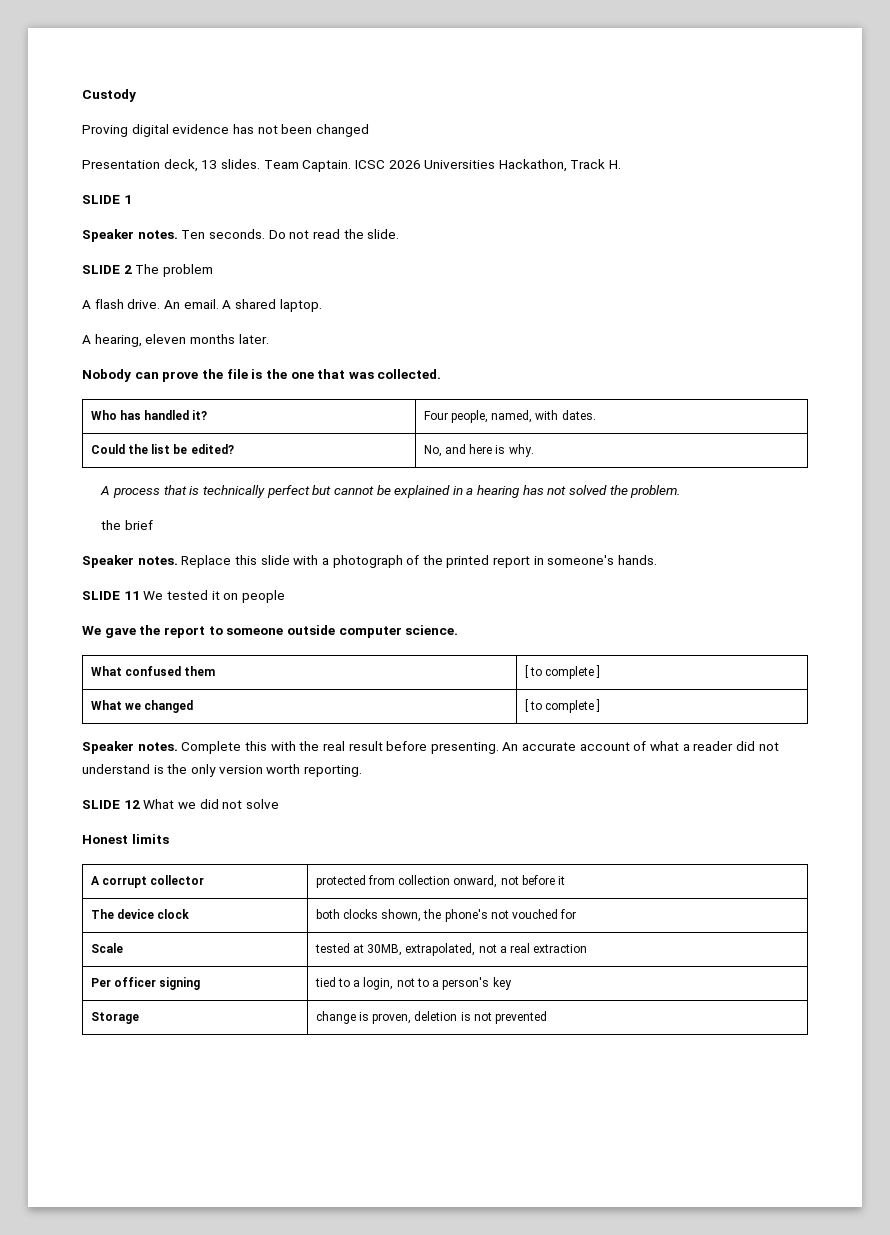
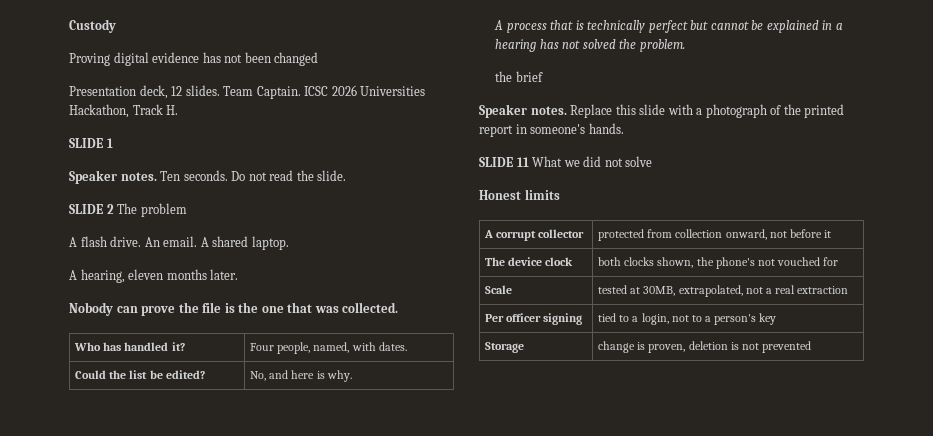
[201,160,218,169] 13 -> [171,86,183,96] 12
[143,590,285,603] [82,625,459,638] [90,666,216,676] [524,665,601,679] [90,700,194,713] [524,699,601,713] [82,741,779,754] [82,764,362,777] [82,800,140,809] We tested it on people // We gave the report to someone outside computer science. // What confused them | [ to complete ] // What we changed | [ to complete ] // Speaker notes. Complete this with the real result before presenting. An accurate account of what a reader did not understand is the only version worth reporting. // SLIDE 12 -> (529, 162) none

